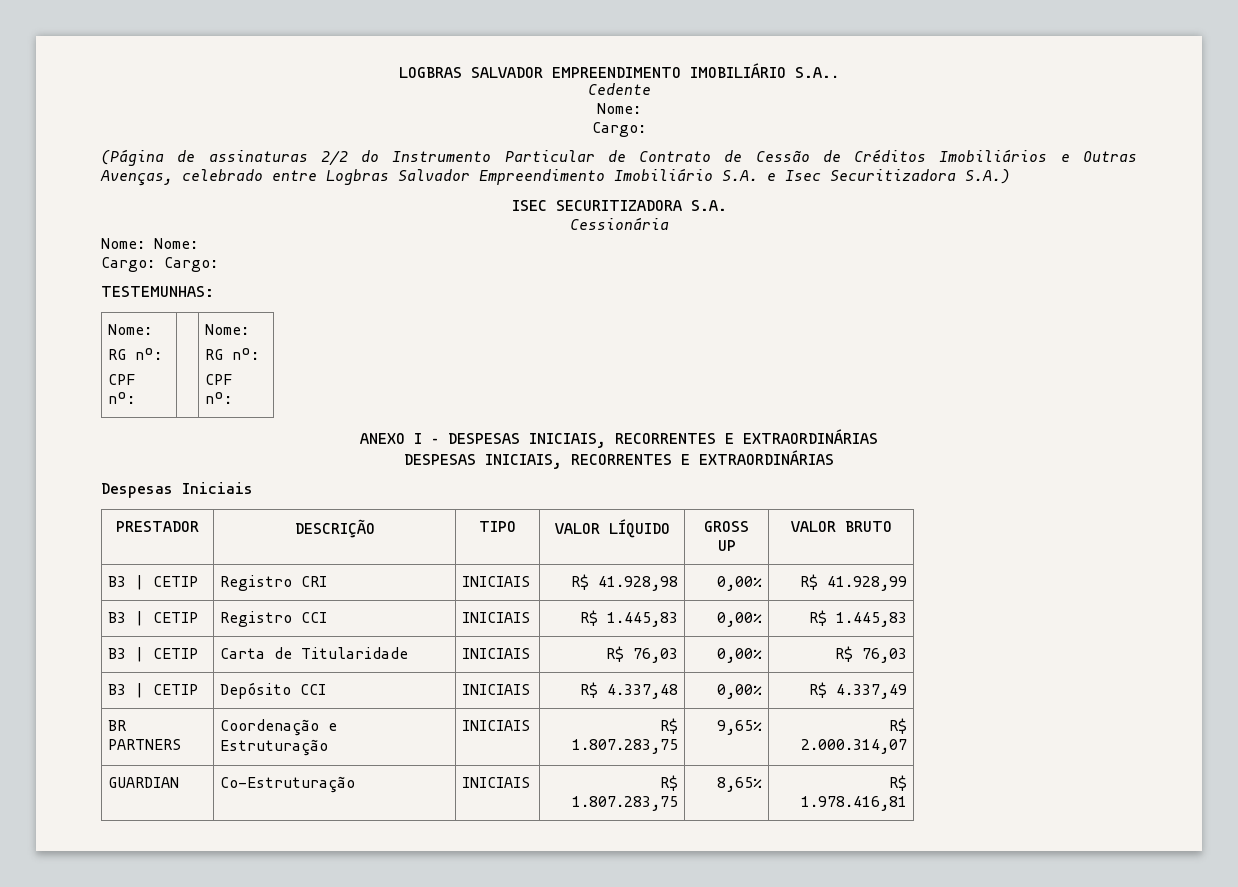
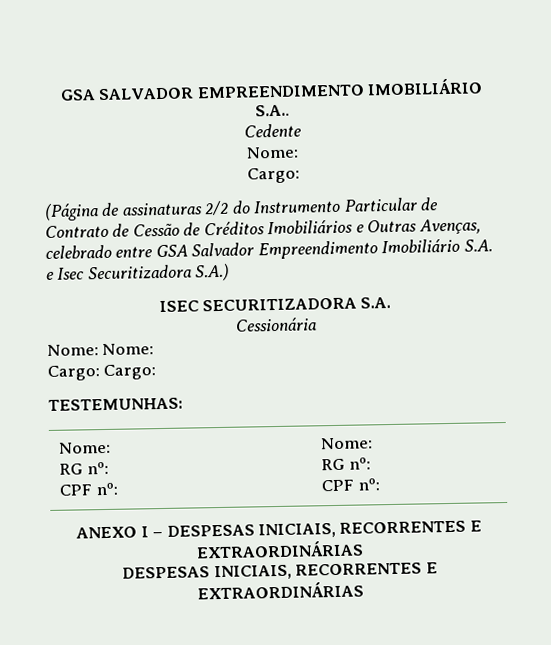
[399,67,462,78] LOGBRAS -> [59,89,96,101] GSA
[326,169,389,185] Logbras -> [155,244,188,258] GSA
[101,482,253,498] [116,521,199,532] [294,519,375,538] [478,521,516,532] [554,519,670,538] [704,521,749,532] [717,540,736,551] [790,521,892,532] [108,575,199,590] [220,575,328,591] [462,576,531,587] [570,574,678,591] [716,576,762,591] [799,574,907,591] [108,611,199,626] [220,611,328,627] [462,612,531,623] [579,610,678,627] [716,612,762,627] [808,610,907,627] [108,647,199,662] [220,647,409,659] [462,648,531,659] [605,646,678,663] [716,648,762,663] [834,646,907,663] [108,683,199,698] [220,682,327,699] [462,684,531,695] [579,682,678,699] [716,684,762,699] [808,682,907,699] [108,720,127,731] [108,739,182,750] [220,719,338,736] [220,739,329,756] [462,720,531,731] [659,718,678,734] [571,739,678,754] [716,720,762,735] [888,718,907,734] [800,739,907,754] [108,777,180,788] [220,776,356,793] [462,777,531,788] [659,775,678,791] [571,796,678,811] [716,777,762,792] [888,775,907,791] [800,796,907,811] // Despesas Iniciais // PRESTADOR | DESCRIÇÃO | TIPO | VALOR LÍQUIDO | GROSS UP | VALOR BRUTO // B3 | CETIP | Registro CRI | INICIAIS | R$ 41.928,98 | 0,00% | R$ 41.928,99 // B3 | CETIP | Registro CCI | INICIAIS | R$ 1.445,83 | 0,00% | R$ 1.445,83 // B3 | CETIP | Carta de Titularidade | INICIAIS | R$ 76,03 | 0,00% | R$ 76,03 // B3 | CETIP | Depósito CCI | INICIAIS | R$ 4.337,48 | 0,00% | R$ 4.337,49 // BR PARTNERS | Coordenação e Estruturação | INICIAIS | R$ 1.807.283,75 | 9,65% | R$ 2.000.314,07 // GUARDIAN | Co-Estruturação | INICIAIS | R$ 1.807.283,75 | 8,65% | R$ 1.978.416,81 -> (364, 590) none

